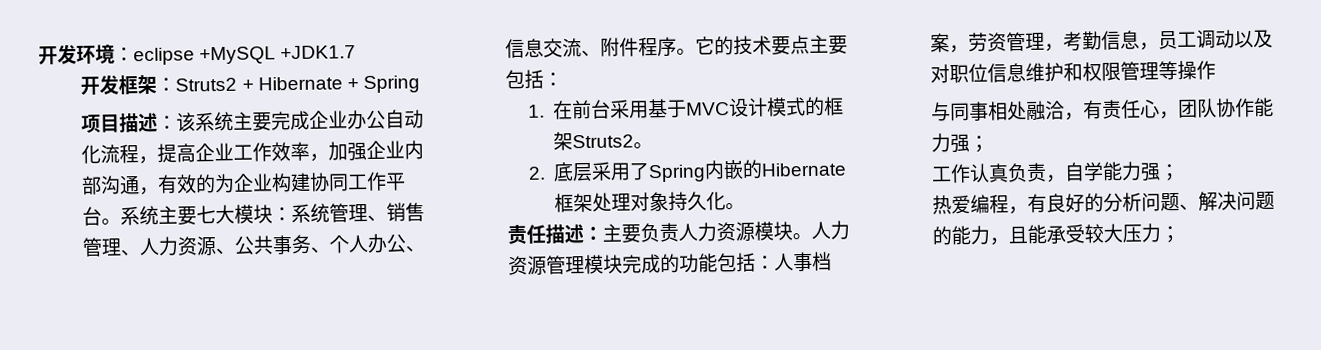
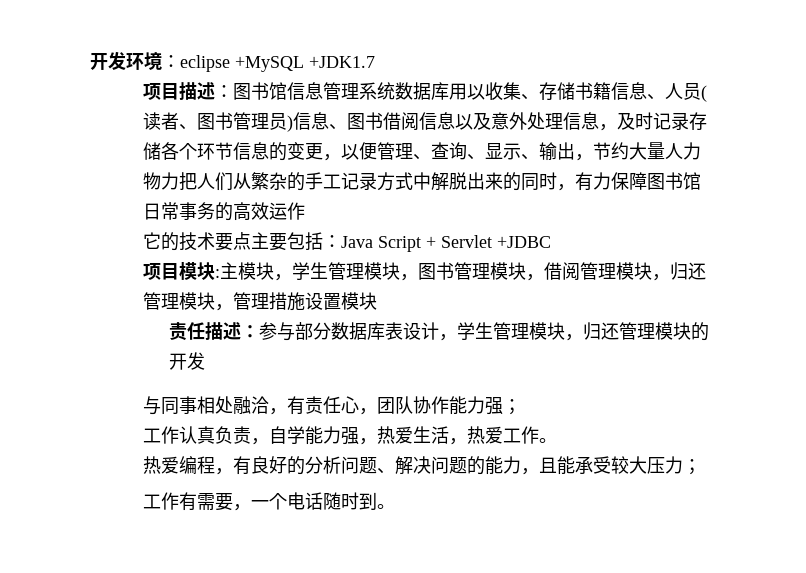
[80,74,420,95] [81,109,425,133] [81,140,425,165] [81,171,407,196] [82,202,426,226] [82,233,427,257] [505,36,697,59] 开发框架：Struts2 + Hibernate + Spring // 项目描述：该系统主要完成企业办公自动化流程，提高企业工作效率，加强企业内部沟通，有效的为企业构建协同工作平台。系统主要七大模块：系统管理、销售管理、人力资源、公共事务、个人办公、信息交流、附件程序。 -> [142,82,707,102] [142,112,707,132] [142,142,701,161] [142,172,701,191] [142,202,305,221] 项目描述：图书馆信息管理系统数据库用以收集、存储书籍信息、人员(读者、图书管理员)信息、图书借阅信息以及意外处理信息，及时记录存储各个环节信息的变更，以便管理、查询、显示、输出，节约大量人力物力把人们从繁杂的手工记录方式中解脱出来的同时，有力保障图书馆日常事务的高效运作 //
[527,96,845,120] [553,131,654,151] [527,159,848,183] [554,191,746,213] [507,220,851,246] [508,251,833,276] [930,29,1274,54] [930,60,1217,84] // 1.在前台采用基于MVC设计模式的框架Struts2。 // 2.底层采用了Spring内嵌的Hibernate框架处理对象持久化。 // 责任描述：主要负责人力资源模块。人力资源管理模块完成的功能包括：人事档案，劳资管理，考勤信息，员工调动以及对职位信息维护和权限管理等操作 -> [340,235,551,252] [142,262,706,281] [142,292,377,311] [169,322,710,341] [169,352,206,370] Java Script + Servlet +JDBC // 项目模块:主模块，学生管理模块，图书管理模块，借阅管理模块，归还管理模块，管理措施设置模块 // 责任描述：参与部分数据库表设计，学生管理模块，归还管理模块的开发
[1159,163,1181,182] ； -> [358,426,557,445] ，热爱生活，热爱工作。
(1181, 234) none -> [142,492,395,511] // 工作有需要，一个电话随时到。

